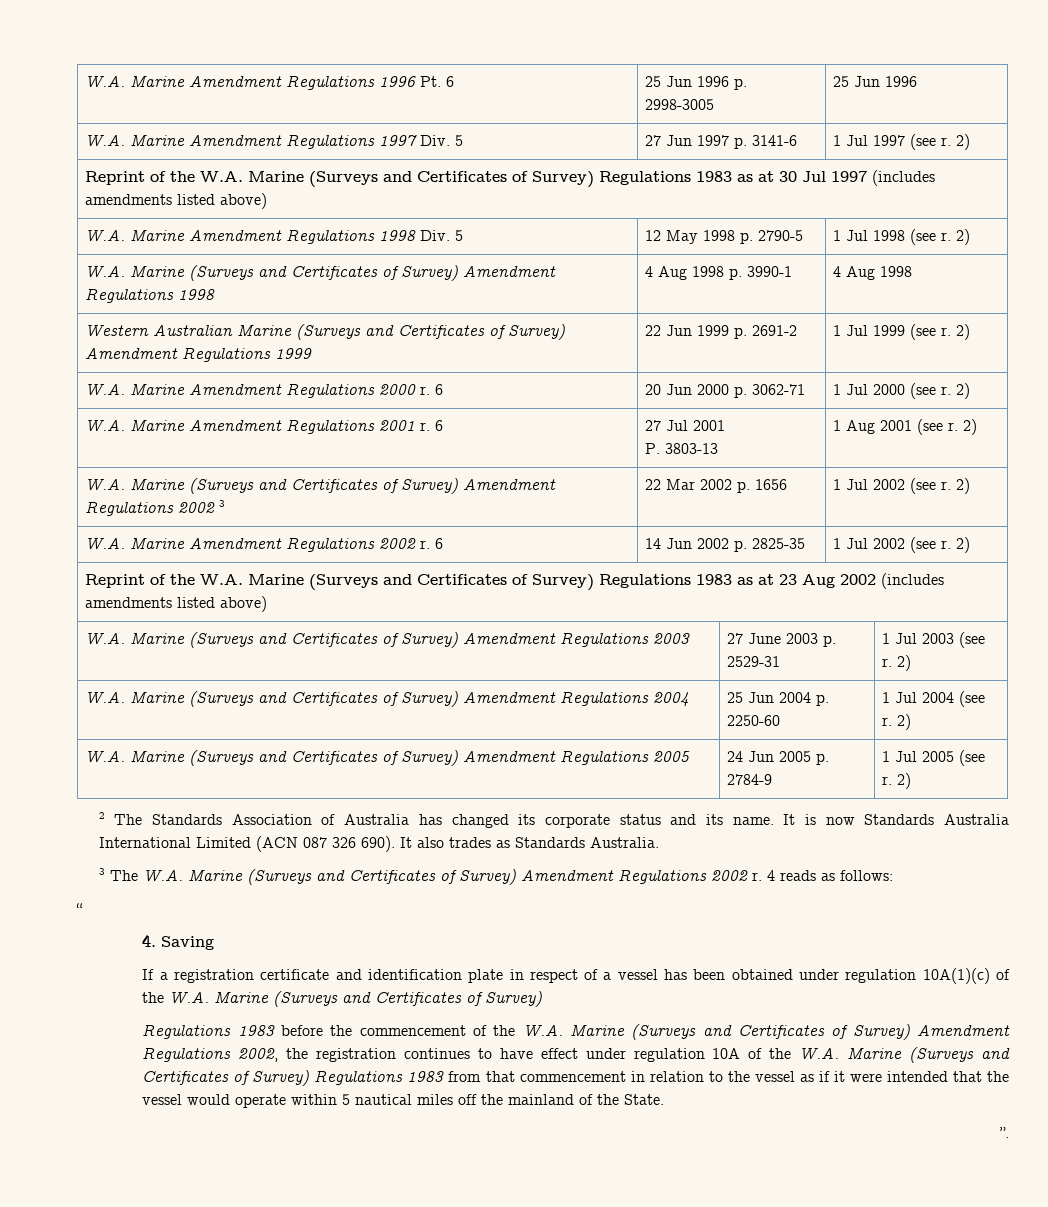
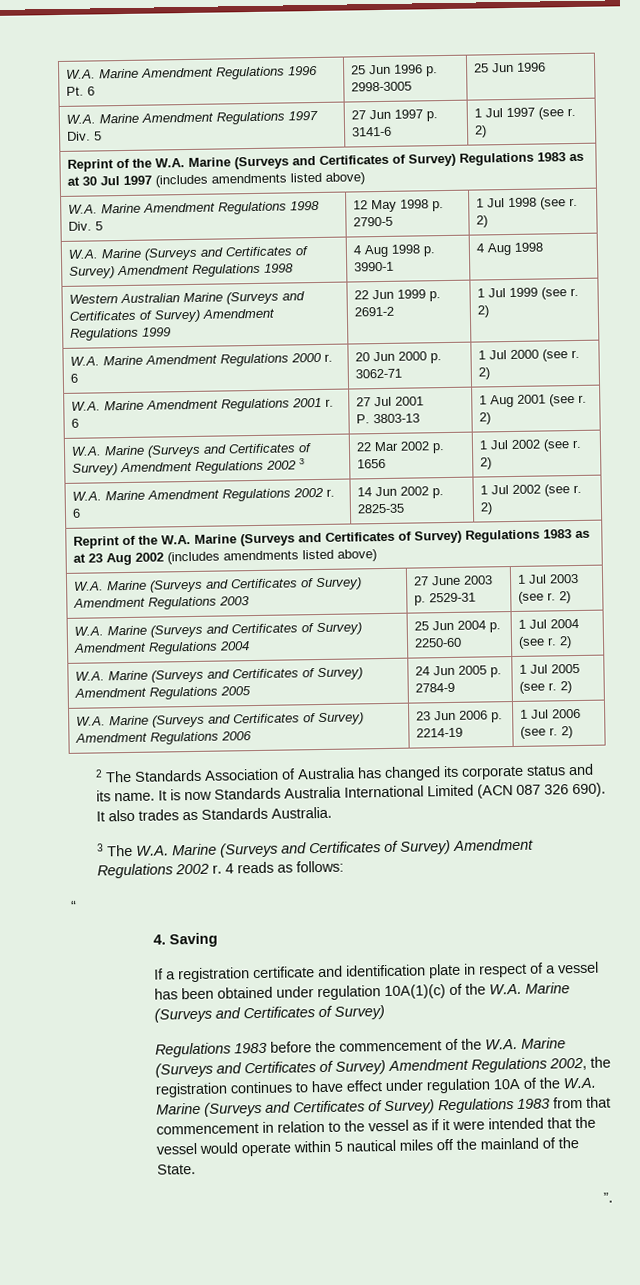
(912, 781) none -> [76,712,365,728] [75,731,253,745] [416,710,504,723] [416,727,464,738] [520,708,582,719] [520,726,574,739] // W.A. Marine (Surveys and Certificates of Survey) Amendment Regulations 2006 | 23 Jun 2006 p. 2214-19 | 1 Jul 2006 (see r. 2)

